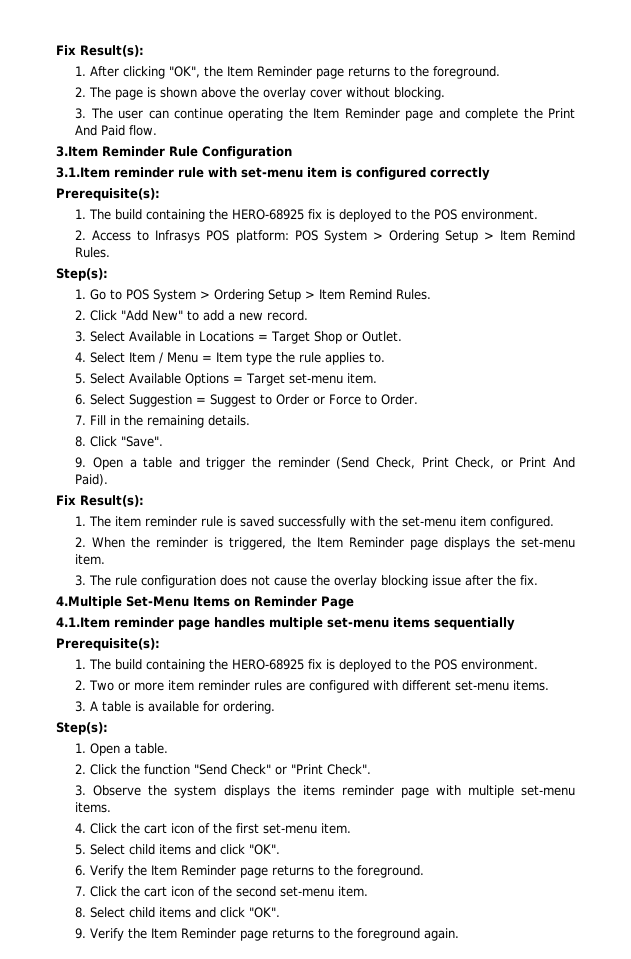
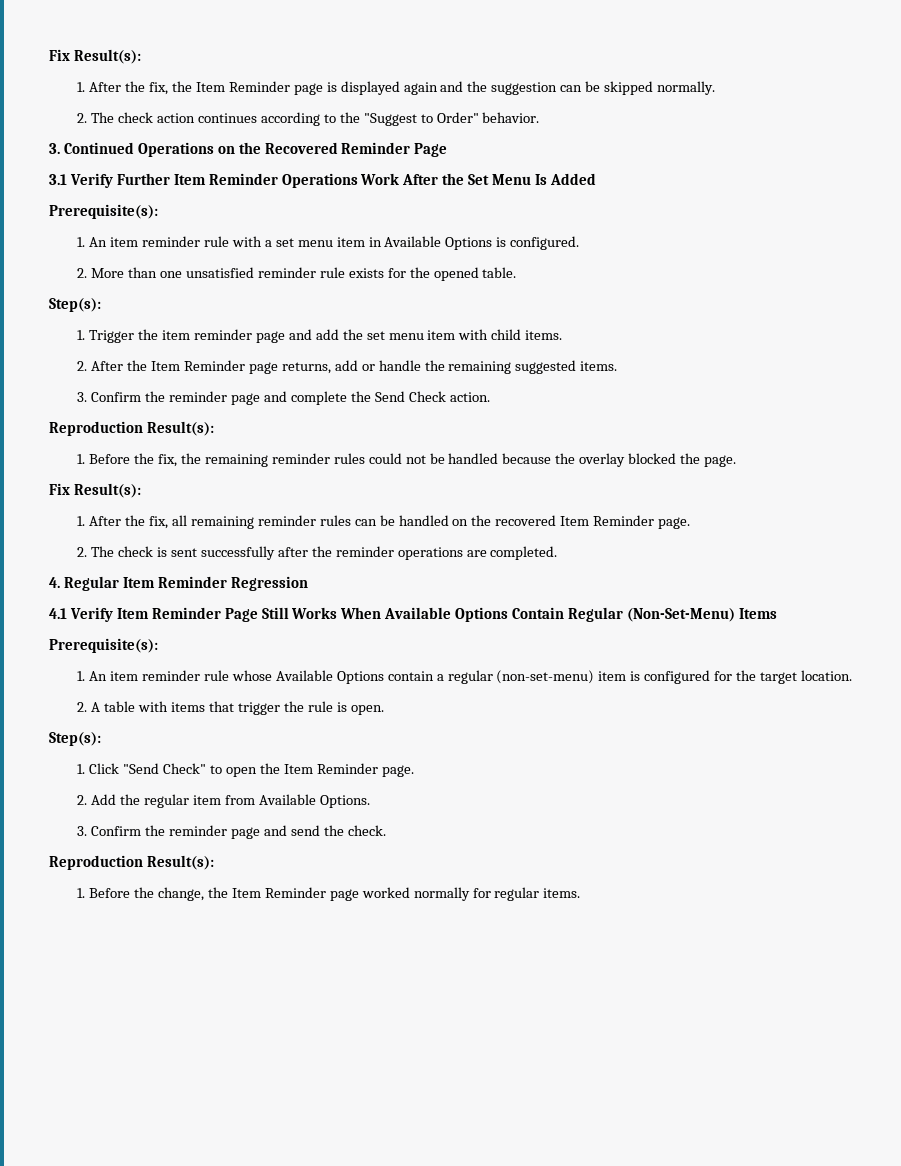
[56,45,144,57] [75,66,501,79] [75,87,446,100] [75,108,575,121] [75,125,158,136] [56,146,292,159] [56,167,490,180] [56,188,160,201] [75,209,539,222] [75,230,575,243] [75,247,111,258] [56,268,108,281] [75,289,432,302] [75,310,309,321] [75,331,403,344] [75,352,386,365] [75,373,378,386] [75,394,419,407] [75,415,251,428] [75,436,164,447] [75,457,575,470] [75,474,109,486] [56,495,144,507] [75,516,555,529] [75,537,575,550] [75,554,106,565] [75,575,539,588] [56,596,354,609] [56,617,515,630] [56,638,160,651] [75,659,539,672] [75,680,550,693] [75,701,276,714] [56,722,108,735] [75,743,169,756] [75,764,372,775] [75,785,575,798] [75,802,112,813] [75,823,352,834] [75,844,281,855] [75,865,425,878] [75,886,369,897] [75,907,281,918] [75,928,460,941] Fix Result(s): // 1. After clicking "OK", the Item Reminder page returns to the foreground. // 2. The page is shown above the overlay cover without blocking. // 3. The user can continue operating the Item Reminder page and complete the Print And Paid flow. // 3.Item Reminder Rule Configuration // 3.1.Item reminder rule with set-menu item is configured correctly // Prerequisite(s): // 1. The build containing the HERO-68925 fix is deployed to the POS environment. // 2. Access to Infrasys POS platform: POS System > Ordering Setup > Item Remind Rules. // Step(s): // 1. Go to POS System > Ordering Setup > Item Remind Rules. // 2. Click "Add New" to add a new record. // 3. Select Available in Locations = Target Shop or Outlet. // 4. Select Item / Menu = Item type the rule applies to. // 5. Select Available Options = Target set-menu item. // 6. Select Suggestion = Suggest to Order or Force to Order. // 7. Fill in the remaining details. // 8. Click "Save". // 9. Open a table and trigger the reminder (Send Check, Print Check, or Print And Paid). // Fix Result(s): // 1. The item reminder rule is saved successfully with the set-menu item configured. // 2. When the reminder is triggered, the Item Reminder page displays the set-menu item. // 3. The rule configuration does not cause the overlay blocking issue after the fix. // 4.Multiple Set-Menu Items on Reminder Page // 4.1.Item reminder page handles multiple set-menu items sequentially // Prerequisite(s): // 1. The build containing the HERO-68925 fix is deployed to the POS environment. // 2. Two or more item reminder rules are configured with different set-menu items. // 3. A table is available for ordering. // Step(s): // 1. Open a table. // 2. Click the function "Send Check" or "Print Check". // 3. Observe the system displays the items reminder page with multiple set-menu items. // 4. Click the cart icon of the first set-menu item. // 5. Select child items and click "OK". // 6. Verify the Item Reminder page returns to the foreground. // 7. Click the cart icon of the second set-menu item. // 8. Select child items and click "OK". // 9. Verify the Item Reminder page returns to the foreground again. -> [49,49,141,64] [77,81,715,95] [77,112,540,126] [49,142,448,157] [49,173,596,188] [49,204,158,219] [77,236,580,250] [77,267,517,281] [49,298,101,312] [77,329,563,343] [77,360,618,374] [77,391,490,405] [49,421,214,436] [77,453,736,467] [49,483,141,498] [77,515,691,529] [77,546,558,560] [49,576,308,591] [49,607,777,622] [49,638,158,653] [77,670,852,684] [77,701,384,715] [49,732,101,746] [77,763,414,777] [77,794,370,808] [77,825,386,839] [49,855,214,870] [77,887,581,901] Fix Result(s): // 1. After the fix, the Item Reminder page is displayed again and the suggestion can be skipped normally. // 2. The check action continues according to the "Suggest to Order" behavior. // 3. Continued Operations on the Recovered Reminder Page // 3.1 Verify Further Item Reminder Operations Work After the Set Menu Is Added // Prerequisite(s): // 1. An item reminder rule with a set menu item in Available Options is configured. // 2. More than one unsatisfied reminder rule exists for the opened table. // Step(s): // 1. Trigger the item reminder page and add the set menu item with child items. // 2. After the Item Reminder page returns, add or handle the remaining suggested items. // 3. Confirm the reminder page and complete the Send Check action. // Reproduction Result(s): // 1. Before the fix, the remaining reminder rules could not be handled because the overlay blocked the page. // Fix Result(s): // 1. After the fix, all remaining reminder rules can be handled on the recovered Item Reminder page. // 2. The check is sent successfully after the reminder operations are completed. // 4. Regular Item Reminder Regression // 4.1 Verify Item Reminder Page Still Works When Available Options Contain Regular (Non-Set-Menu) Items // Prerequisite(s): // 1. An item reminder rule whose Available Options contain a regular (non-set-menu) item is configured for the target location. // 2. A table with items that trigger the rule is open. // Step(s): // 1. Click "Send Check" to open the Item Reminder page. // 2. Add the regular item from Available Options. // 3. Confirm the reminder page and send the check. // Reproduction Result(s): // 1. Before the change, the Item Reminder page worked normally for regular items.

